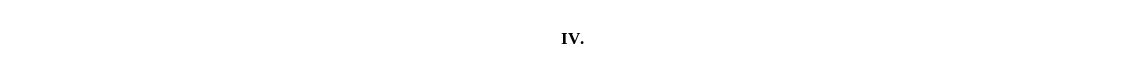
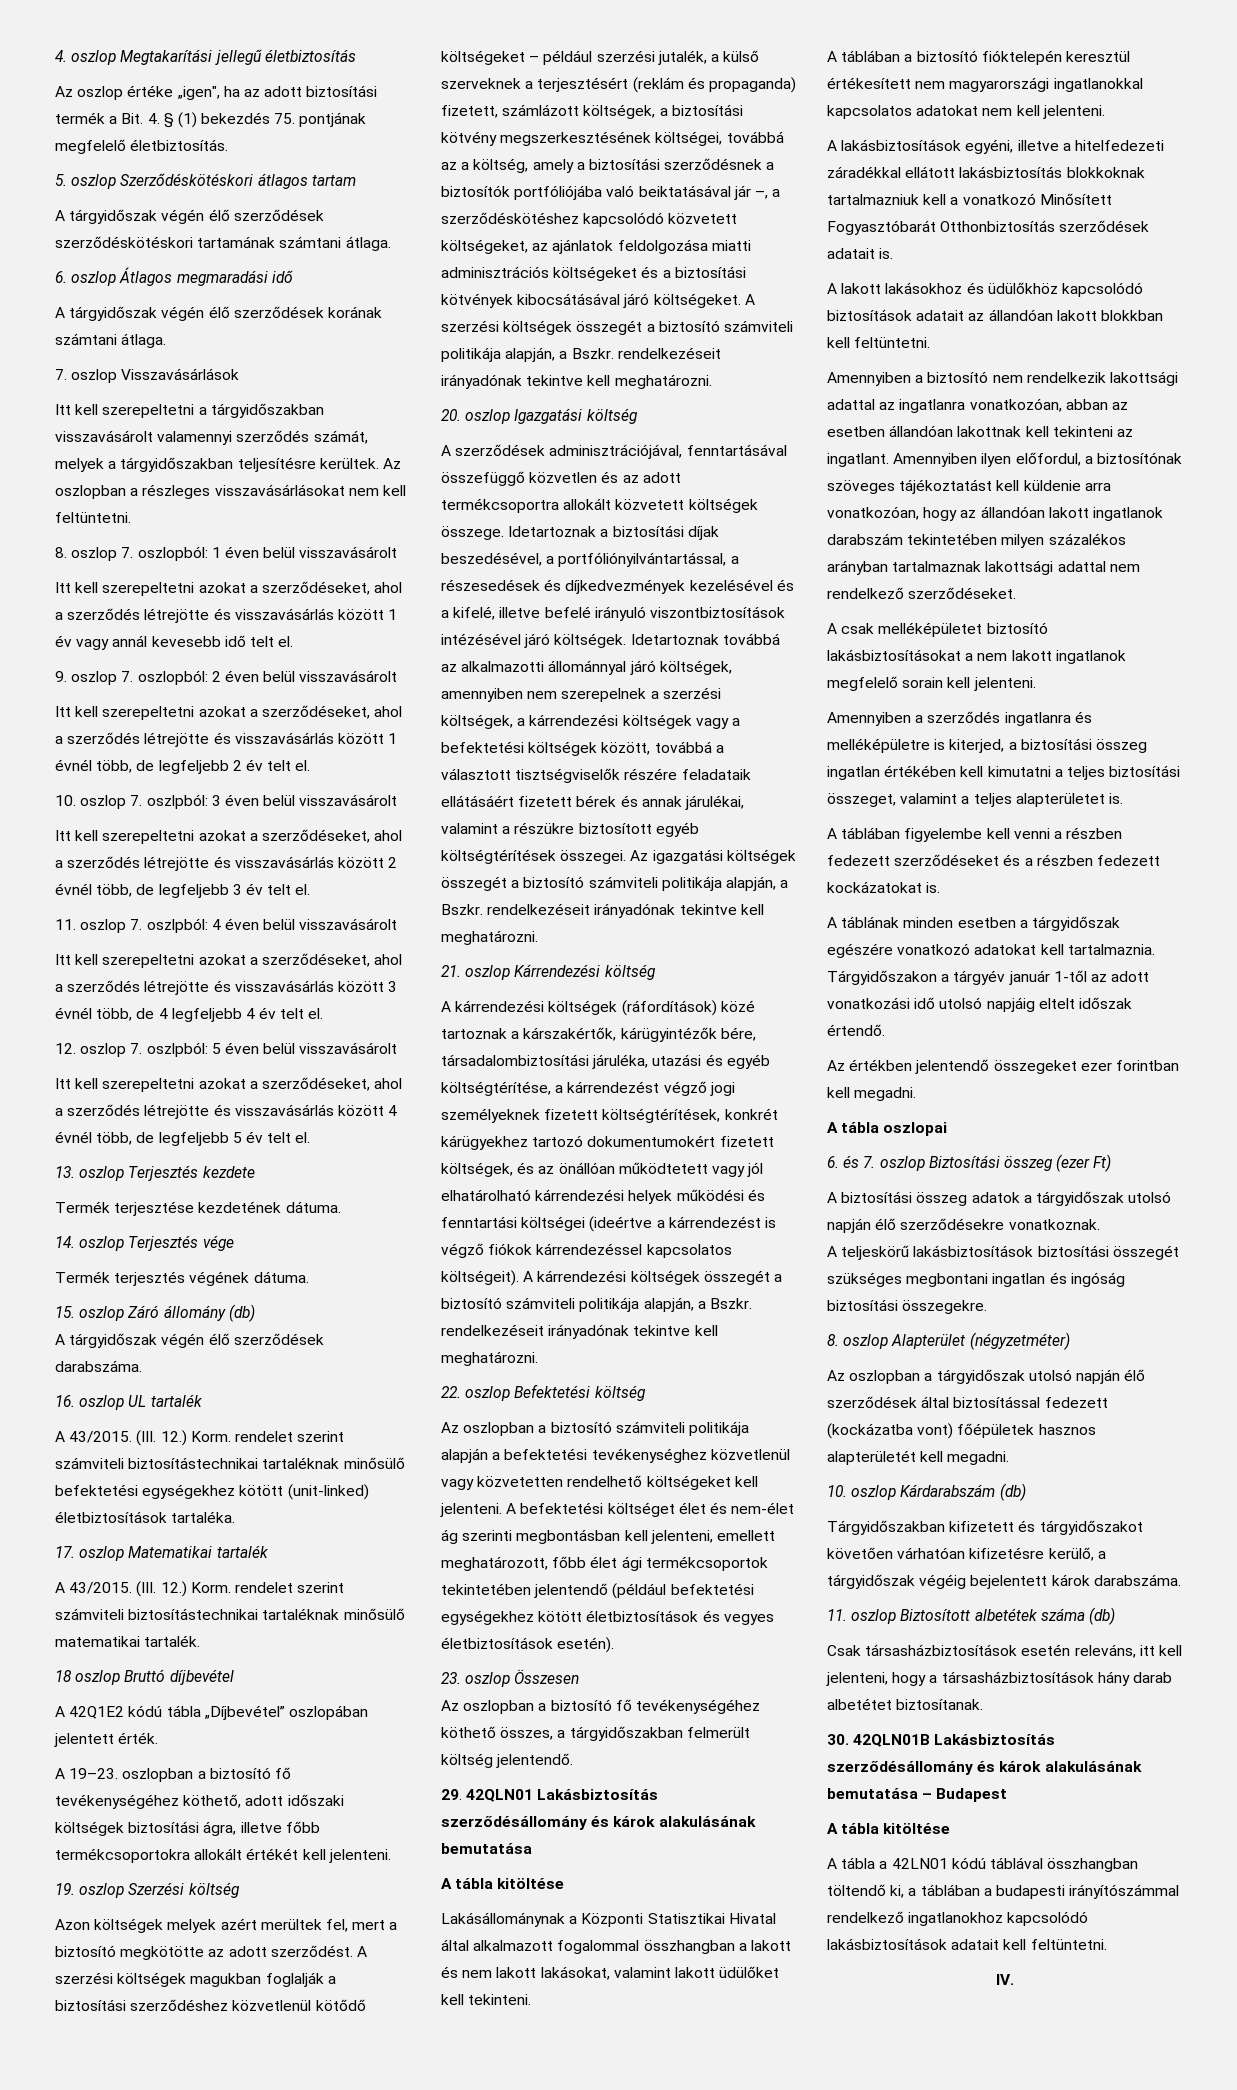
(560, 38) none -> [55,49,356,65] [55,85,378,100] [55,112,367,128] [55,139,229,154] [55,173,356,189] [55,209,324,224] [55,236,391,251] [55,267,293,286] [55,306,382,321] [55,333,167,348] [55,368,240,383] [55,403,324,418] [55,430,368,445] [55,457,401,472] [55,484,406,499] [55,512,131,523] [55,546,398,561] [55,581,403,596] [55,608,398,623] [55,635,294,650] [55,670,398,685] [55,705,403,720] [55,732,398,747] [55,759,311,774] [55,794,398,809] [55,829,403,844] [55,856,398,871] [55,883,311,898] [55,918,398,933] [55,953,403,968] [55,980,398,995] [55,1007,324,1022] [55,1042,398,1057] [55,1077,403,1092] [55,1104,398,1119] [55,1131,311,1146] [55,1165,255,1181] [55,1201,341,1216] [55,1235,234,1251] [55,1271,309,1286] [55,1304,255,1322] [55,1333,324,1348] [55,1360,142,1372] [55,1394,202,1410] [55,1430,345,1446] [55,1457,405,1469] [55,1484,369,1500] [55,1511,236,1523] [55,1545,268,1561] [55,1581,345,1597] [55,1608,405,1620] [55,1635,201,1647] [55,1669,234,1685] [55,1705,368,1720] [54,1732,159,1747] [55,1767,291,1782] [55,1794,344,1809] [55,1821,320,1836] [55,1848,391,1863] [55,1882,240,1898] [55,1918,398,1933] [55,1945,367,1960] [55,1972,336,1987] [55,1999,366,2011] [441,50,760,65] [441,77,796,93] [441,104,743,119] [441,131,784,146] [441,158,775,173] [441,185,781,200] [441,212,738,227] [441,239,751,254] [441,266,746,281] [441,293,755,308] [441,320,793,335] [441,347,721,362] [441,374,712,389] [441,408,638,424] [441,444,787,459] [441,471,681,486] [441,498,758,513] [441,525,719,540] [441,552,739,567] [441,579,794,594] [441,606,785,621] [441,633,780,648] [441,660,732,675] [441,687,721,702] [441,714,740,729] [441,741,724,756] [441,768,751,783] [441,795,744,810] [441,822,699,837] [441,849,796,864] [441,876,789,891] [441,903,764,918] [441,930,538,945] [441,964,656,980] [441,1000,755,1016] [441,1027,756,1042] [441,1054,770,1069] [441,1081,735,1096] [441,1108,778,1123] [441,1135,774,1150] [441,1162,764,1177] [441,1189,765,1204] [441,1216,776,1232] [441,1243,732,1258] [441,1270,782,1286] [441,1297,752,1312] [441,1324,718,1339] [441,1351,538,1366] [441,1384,646,1401] [441,1421,749,1436] [441,1448,790,1463] [441,1475,758,1490] [440,1502,795,1517] [441,1529,775,1544] [441,1556,768,1571] [441,1583,754,1599] [441,1610,774,1625] [441,1637,615,1653] [441,1669,580,1687] [441,1699,760,1714] [441,1726,750,1741] [441,1753,574,1768] [441,1789,659,1802] [441,1816,756,1830] [441,1843,532,1854] [441,1878,565,1889] [441,1912,776,1927] [441,1939,791,1954] [441,1966,780,1980] [441,1994,532,2005] [827,50,1130,65] [827,77,1143,92] [827,105,1105,119] [827,139,1164,154] [827,166,1145,178] [827,193,1112,205] [827,220,1150,235] [827,248,894,259] [827,282,1143,297] [827,309,1163,321] [827,337,931,348] [827,371,1178,386] [827,398,1128,413] [827,425,1133,437] [827,452,1182,467] [827,479,1111,494] [827,506,1163,521] [827,533,1126,548] [827,560,1140,575] [827,587,1017,599] [827,622,1048,637] [827,649,1126,664] [827,676,1036,691] [827,711,1092,726] [827,738,1147,753] [827,765,1181,780] [827,793,1123,807] [827,827,1123,842] [827,854,1160,866] [827,881,941,893] [827,916,1120,931] [827,943,1155,958] [827,970,1150,985] [827,997,1132,1012] [827,1024,885,1036] [827,1059,1179,1074] [827,1087,917,1101] [827,1122,948,1136] [827,1154,1112,1172] [827,1191,1172,1206] [827,1218,1100,1233] [827,1245,1179,1260] [827,1272,1125,1287] [827,1299,988,1314] [827,1332,1070,1350] [827,1369,1146,1384] [827,1396,1108,1408] [827,1423,1096,1439] [827,1450,1010,1465] [827,1483,1026,1501] [827,1520,1143,1535] [827,1547,1106,1561] [827,1574,1181,1589] [827,1607,1115,1625] [827,1644,1182,1658] [826,1671,1172,1686] [827,1698,984,1710] [827,1734,1056,1747] [827,1761,1142,1775] [827,1788,1008,1802] [827,1823,951,1834] [827,1857,1139,1872] [827,1884,1180,1899] [827,1911,1089,1926] [827,1938,1107,1950] 4. oszlop Megtakarítási jellegű életbiztosítás // Az oszlop értéke „igen", ha az adott biztosítási termék a Bit. 4. § (1) bekezdés 75. pontjának megfelelő életbiztosítás. // 5. oszlop Szerződéskötéskori átlagos tartam // A tárgyidőszak végén élő szerződések szerződéskötéskori tartamának számtani átlaga. // 6. oszlop Átlagos megmaradási idő // A tárgyidőszak végén élő szerződések korának számtani átlaga. // 7. oszlop Visszavásárlások // Itt kell szerepeltetni a tárgyidőszakban visszavásárolt valamennyi szerződés számát, melyek a tárgyidőszakban teljesítésre kerültek. Az oszlopban a részleges visszavásárlásokat nem kell feltüntetni. // 8. oszlop 7. oszlopból: 1 éven belül visszavásárolt // Itt kell szerepeltetni azokat a szerződéseket, ahol a szerződés létrejötte és visszavásárlás között 1 év vagy annál kevesebb idő telt el. // 9. oszlop 7. oszlopból: 2 éven belül visszavásárolt // Itt kell szerepeltetni azokat a szerződéseket, ahol a szerződés létrejötte és visszavásárlás között 1 évnél több, de legfeljebb 2 év telt el. // 10. oszlop 7. oszlpból: 3 éven belül visszavásárolt // Itt kell szerepeltetni azokat a szerződéseket, ahol a szerződés létrejötte és visszavásárlás között 2 évnél több, de legfeljebb 3 év telt el. // 11. oszlop 7. oszlpból: 4 éven belül visszavásárolt // Itt kell szerepeltetni azokat a szerződéseket, ahol a szerződés létrejötte és visszavásárlás között 3 évnél több, de 4 legfeljebb 4 év telt el. // 12. oszlop 7. oszlpból: 5 éven belül visszavásárolt // Itt kell szerepeltetni azokat a szerződéseket, ahol a szerződés létrejötte és visszavásárlás között 4 évnél több, de legfeljebb 5 év telt el. // 13. oszlop Terjesztés kezdete // Termék terjesztése kezdetének dátuma. // 14. oszlop Terjesztés vége // Termék terjesztés végének dátuma. // 15. oszlop Záró állomány (db) // A tárgyidőszak végén élő szerződések darabszáma. // 16. oszlop UL tartalék // A 43/2015. (III. 12.) Korm. rendelet szerint számviteli biztosítástechnikai tartaléknak minősülő befektetési egységekhez kötött (unit-linked) életbiztosítások tartaléka. // 17. oszlop Matematikai tartalék // A 43/2015. (III. 12.) Korm. rendelet szerint számviteli biztosítástechnikai tartaléknak minősülő matematikai tartalék. // 18 oszlop Bruttó díjbevétel // A 42Q1E2 kódú tábla „Díjbevétel” oszlopában jelentett érték. // A 19–23. oszlopban a biztosító fő tevékenységéhez köthető, adott időszaki költségek biztosítási ágra, illetve főbb termékcsoportokra allokált értékét kell jelenteni. // 19. oszlop Szerzési költség // Azon költségek melyek azért merültek fel, mert a biztosító megkötötte az adott szerződést. A szerzési költségek magukban foglalják a biztosítási szerződéshez közvetlenül kötődő költségeket – például szerzési jutalék, a külső szerveknek a terjesztésért (reklám és propaganda) fizetett, számlázott költségek, a biztosítási kötvény megszerkesztésének költségei, továbbá az a költség, amely a biztosítási szerződésnek a biztosítók portfóliójába való beiktatásával jár –, a szerződéskötéshez kapcsolódó közvetett költségeket, az ajánlatok feldolgozása miatti adminisztrációs költségeket és a biztosítási kötvények kibocsátásával járó költségeket. A szerzési költségek összegét a biztosító számviteli politikája alapján, a Bszkr. rendelkezéseit irányadónak tekintve kell meghatározni. // 20. oszlop Igazgatási költség // A szerződések adminisztrációjával, fenntartásával összefüggő közvetlen és az adott termékcsoportra allokált közvetett költségek összege. Idetartoznak a biztosítási díjak beszedésével, a portfóliónyilvántartással, a részesedések és díjkedvezmények kezelésével és a kifelé, illetve befelé irányuló viszontbiztosítások intézésével járó költségek. Idetartoznak továbbá az alkalmazotti állománnyal járó költségek, amennyiben nem szerepelnek a szerzési költségek, a kárrendezési költségek vagy a befektetési költségek között, továbbá a választott tisztségviselők részére feladataik ellátásáért fizetett bérek és annak járulékai, valamint a részükre biztosított egyéb költségtérítések összegei. Az igazgatási költségek összegét a biztosító számviteli politikája alapján, a Bszkr. rendelkezéseit irányadónak tekintve kell meghatározni. // 21. oszlop Kárrendezési költség // A kárrendezési költségek (ráfordítások) közé tartoznak a kárszakértők, kárügyintézők bére, társadalombiztosítási járuléka, utazási és egyéb költségtérítése, a kárrendezést végző jogi személyeknek fizetett költségtérítések, konkrét kárügyekhez tartozó dokumentumokért fizetett költségek, és az önállóan működtetett vagy jól elhatárolható kárrendezési helyek működési és fenntartási költségei (ideértve a kárrendezést is végző fiókok kárrendezéssel kapcsolatos költségeit). A kárrendezési költségek összegét a biztosító számviteli politikája alapján, a Bszkr. rendelkezéseit irányadónak tekintve kell meghatározni. // 22. oszlop Befektetési költség // Az oszlopban a biztosító számviteli politikája alapján a befektetési tevékenységhez közvetlenül vagy közvetetten rendelhető költségeket kell jelenteni. A befektetési költséget élet és nem-élet ág szerinti megbontásban kell jelenteni, emellett meghatározott, főbb élet ági termékcsoportok tekintetében jelentendő (például befektetési egységekhez kötött életbiztosítások és vegyes életbiztosítások esetén). // 23. oszlop Összesen // Az oszlopban a biztosító fő tevékenységéhez köthető összes, a tárgyidőszakban felmerült költség jelentendő. // 29. 42QLN01 Lakásbiztosítás szerződésállomány és károk alakulásának bemutatása // A tábla kitöltése // Lakásállománynak a Központi Statisztikai Hivatal által alkalmazott fogalommal összhangban a lakott és nem lakott lakásokat, valamint lakott üdülőket kell tekinteni. // A táblában a biztosító fióktelepén keresztül értékesített nem magyarországi ingatlanokkal kapcsolatos adatokat nem kell jelenteni. // A lakásbiztosítások egyéni, illetve a hitelfedezeti záradékkal ellátott lakásbiztosítás blokkoknak tartalmazniuk kell a vonatkozó Minősített Fogyasztóbarát Otthonbiztosítás szerződések adatait is. // A lakott lakásokhoz és üdülőkhöz kapcsolódó biztosítások adatait az állandóan lakott blokkban kell feltüntetni. // Amennyiben a biztosító nem rendelkezik lakottsági adattal az ingatlanra vonatkozóan, abban az esetben állandóan lakottnak kell tekinteni az ingatlant. Amennyiben ilyen előfordul, a biztosítónak szöveges tájékoztatást kell küldenie arra vonatkozóan, hogy az állandóan lakott ingatlanok darabszám tekintetében milyen százalékos arányban tartalmaznak lakottsági adattal nem rendelkező szerződéseket. // A csak melléképületet biztosító lakásbiztosításokat a nem lakott ingatlanok megfelelő sorain kell jelenteni. // Amennyiben a szerződés ingatlanra és melléképületre is kiterjed, a biztosítási összeg ingatlan értékében kell kimutatni a teljes biztosítási összeget, valamint a teljes alapterületet is. // A táblában figyelembe kell venni a részben fedezett szerződéseket és a részben fedezett kockázatokat is. // A táblának minden esetben a tárgyidőszak egészére vonatkozó adatokat kell tartalmaznia. Tárgyidőszakon a tárgyév január 1-től az adott vonatkozási idő utolsó napjáig eltelt időszak értendő. // Az értékben jelentendő összegeket ezer forintban kell megadni. // A tábla oszlopai // 6. és 7. oszlop Biztosítási összeg (ezer Ft) // A biztosítási összeg adatok a tárgyidőszak utolsó napján élő szerződésekre vonatkoznak. // A teljeskörű lakásbiztosítások biztosítási összegét szükséges megbontani ingatlan és ingóság biztosítási összegekre. // 8. oszlop Alapterület (négyzetméter) // Az oszlopban a tárgyidőszak utolsó napján élő szerződések által biztosítással fedezett (kockázatba vont) főépületek hasznos alapterületét kell megadni. // 10. oszlop Kárdarabszám (db) // Tárgyidőszakban kifizetett és tárgyidőszakot követően várhatóan kifizetésre kerülő, a tárgyidőszak végéig bejelentett károk darabszáma. // 11. oszlop Biztosított albetétek száma (db) // Csak társasházbiztosítások esetén releváns, itt kell jelenteni, hogy a társasházbiztosítások hány darab albetétet biztosítanak. // 30. 42QLN01B Lakásbiztosítás szerződésállomány és károk alakulásának bemutatása – Budapest // A tábla kitöltése // A tábla a 42LN01 kódú táblával összhangban töltendő ki, a táblában a budapesti irányítószámmal rendelkező ingatlanokhoz kapcsolódó lakásbiztosítások adatait kell feltüntetni. //

